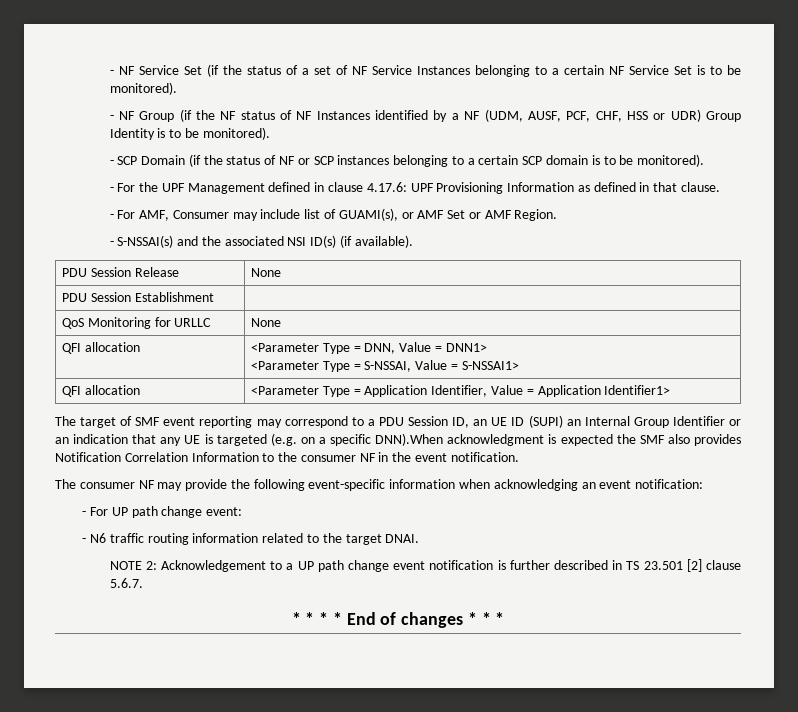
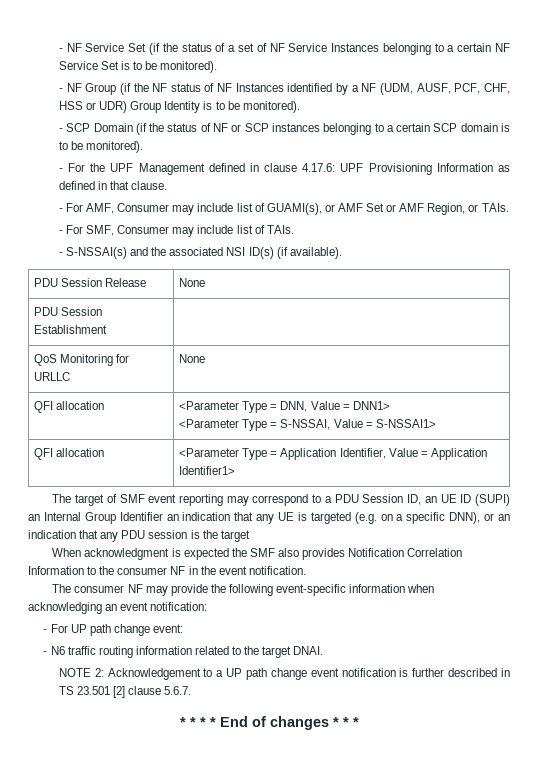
[514,209,558,221] Region. -> [427,203,509,215] [58,225,294,237] Region, or TAIs. // - For SMF, Consumer may include list of TAIs.
[728,419,741,426] or -> (163, 516) none
[375,433,444,446] DNN).When -> [449,512,510,524] [28,530,250,542] [52,548,82,557] DNN), or an indication that any PDU session is the target // When

